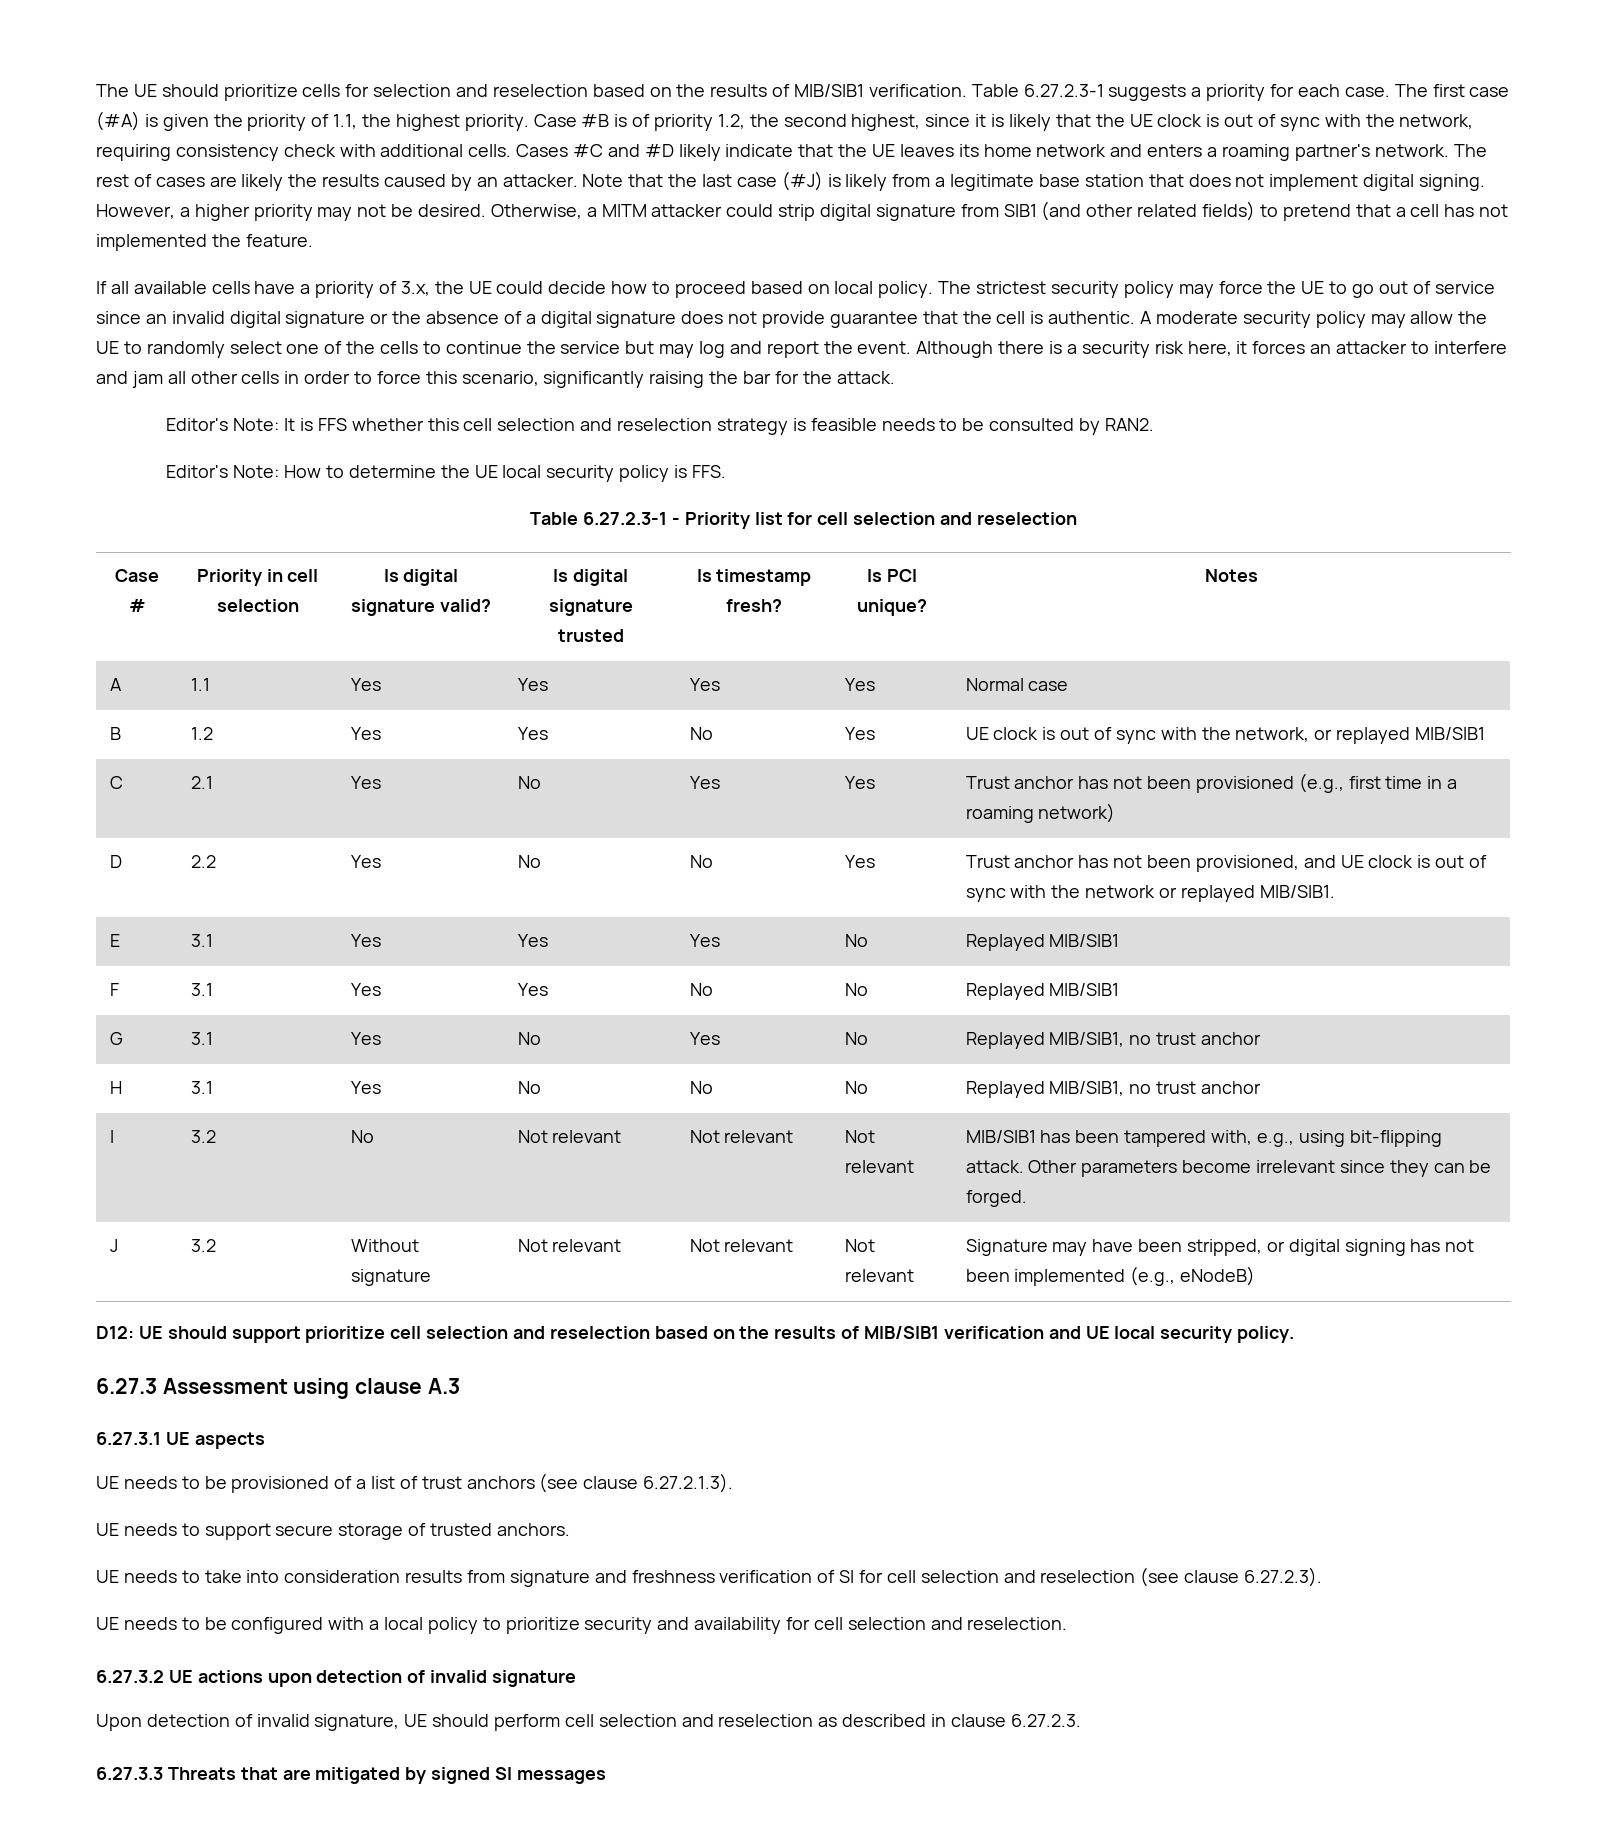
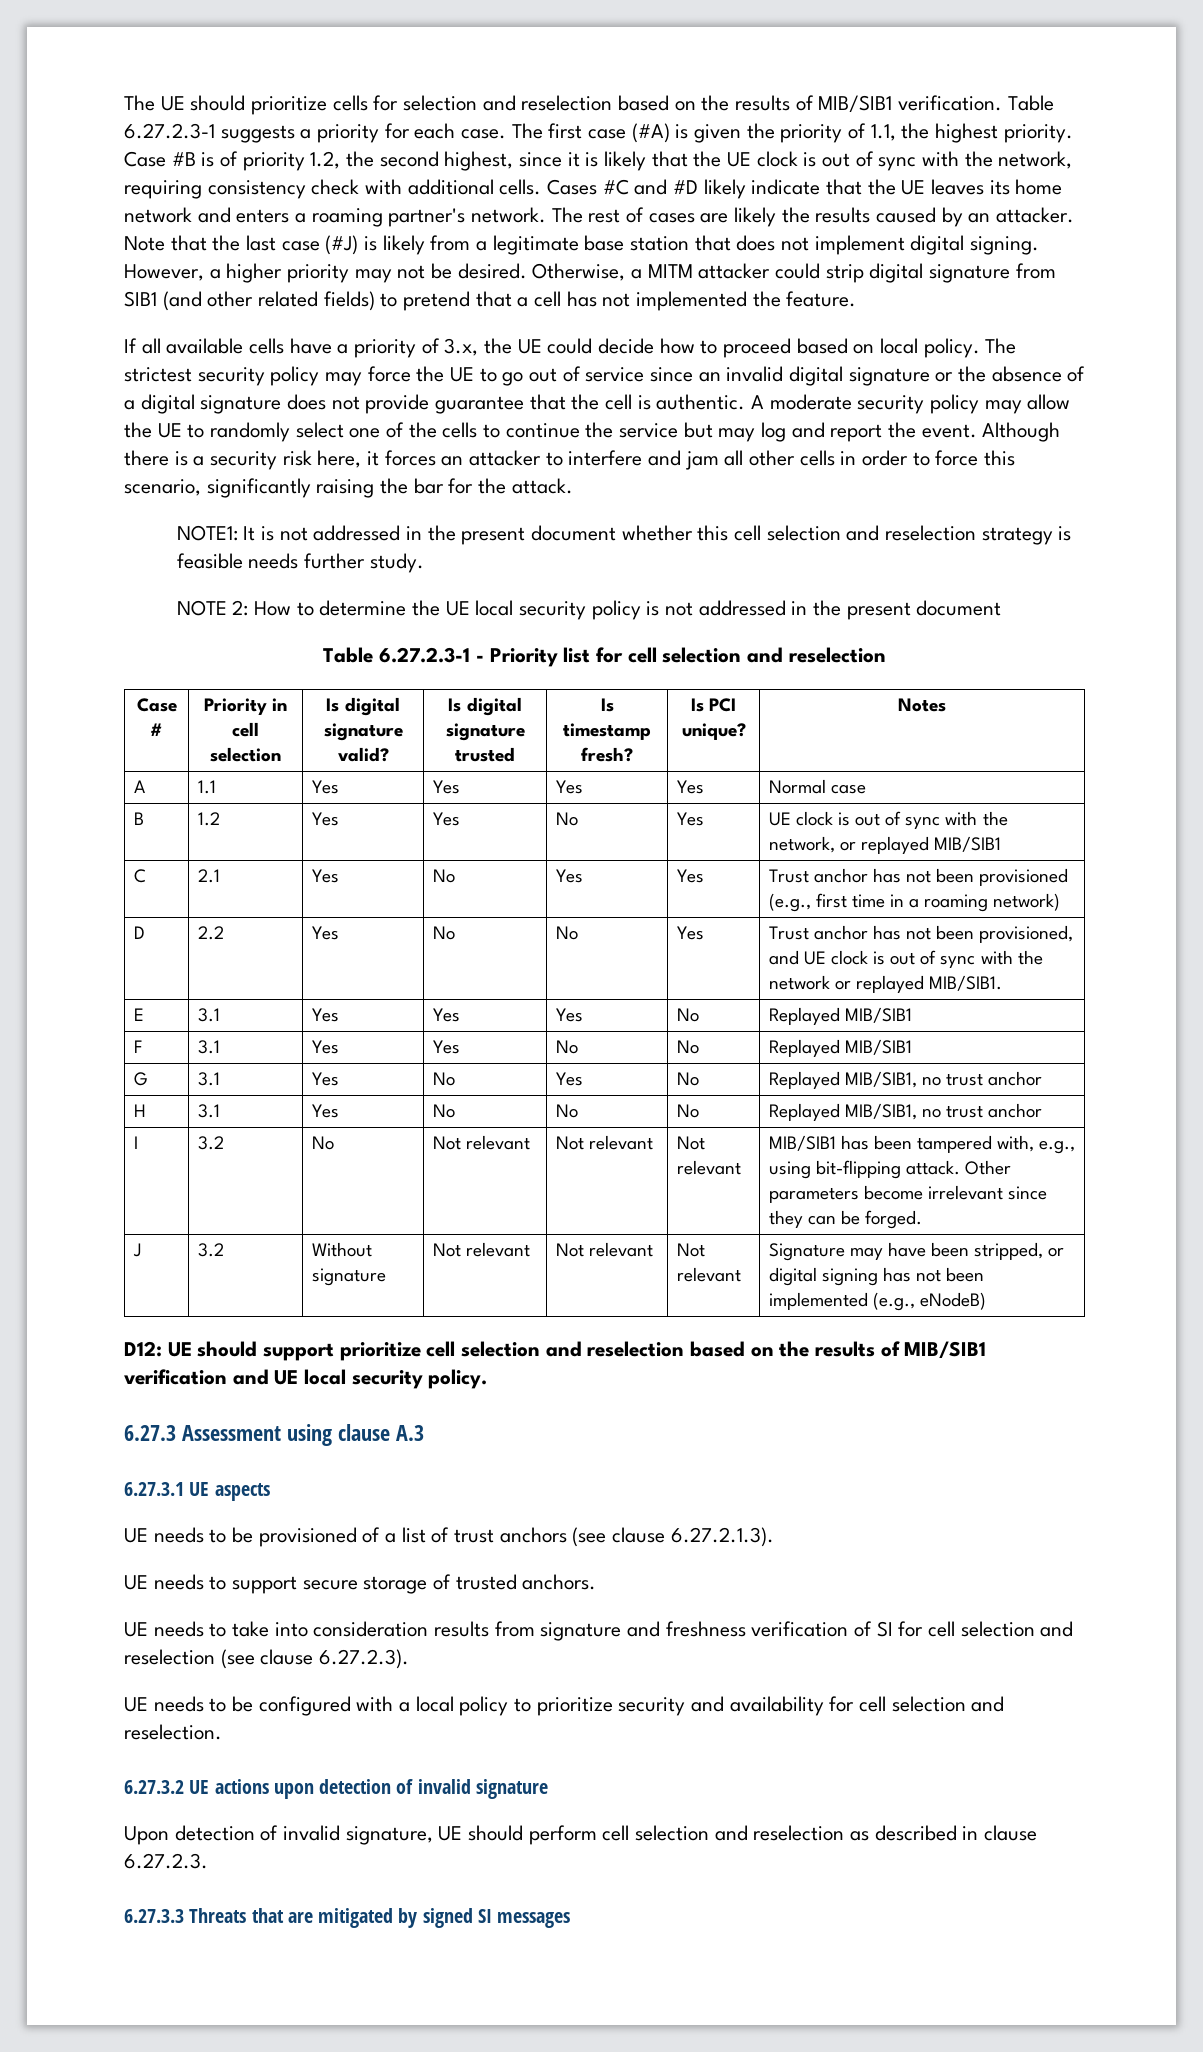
[166,418,347,431] Editor's Note: It is FFS -> [176,525,616,545] NOTE1: It is not addressed in the present document
[939,418,1154,435] [166,465,280,478] to be consulted by RAN2. // Editor's Note: -> [303,553,424,573] [176,600,249,616] further study. // NOTE 2:
[691,465,726,478] FFS. -> [664,600,1002,620] not addressed in the present document

